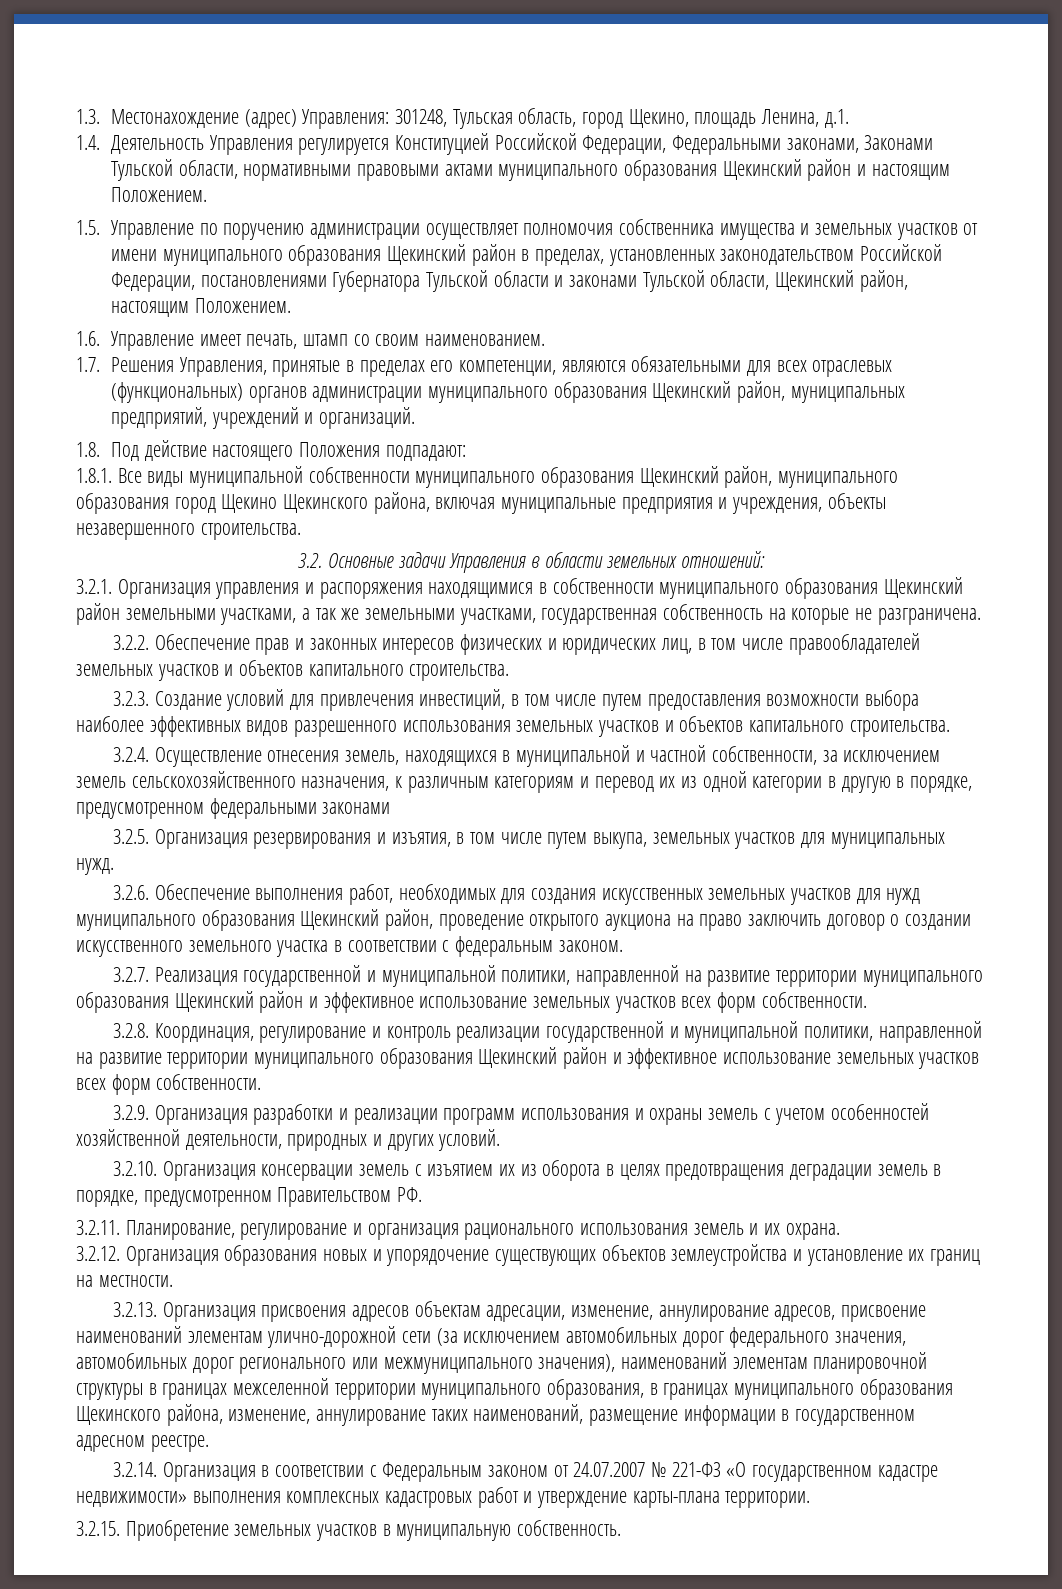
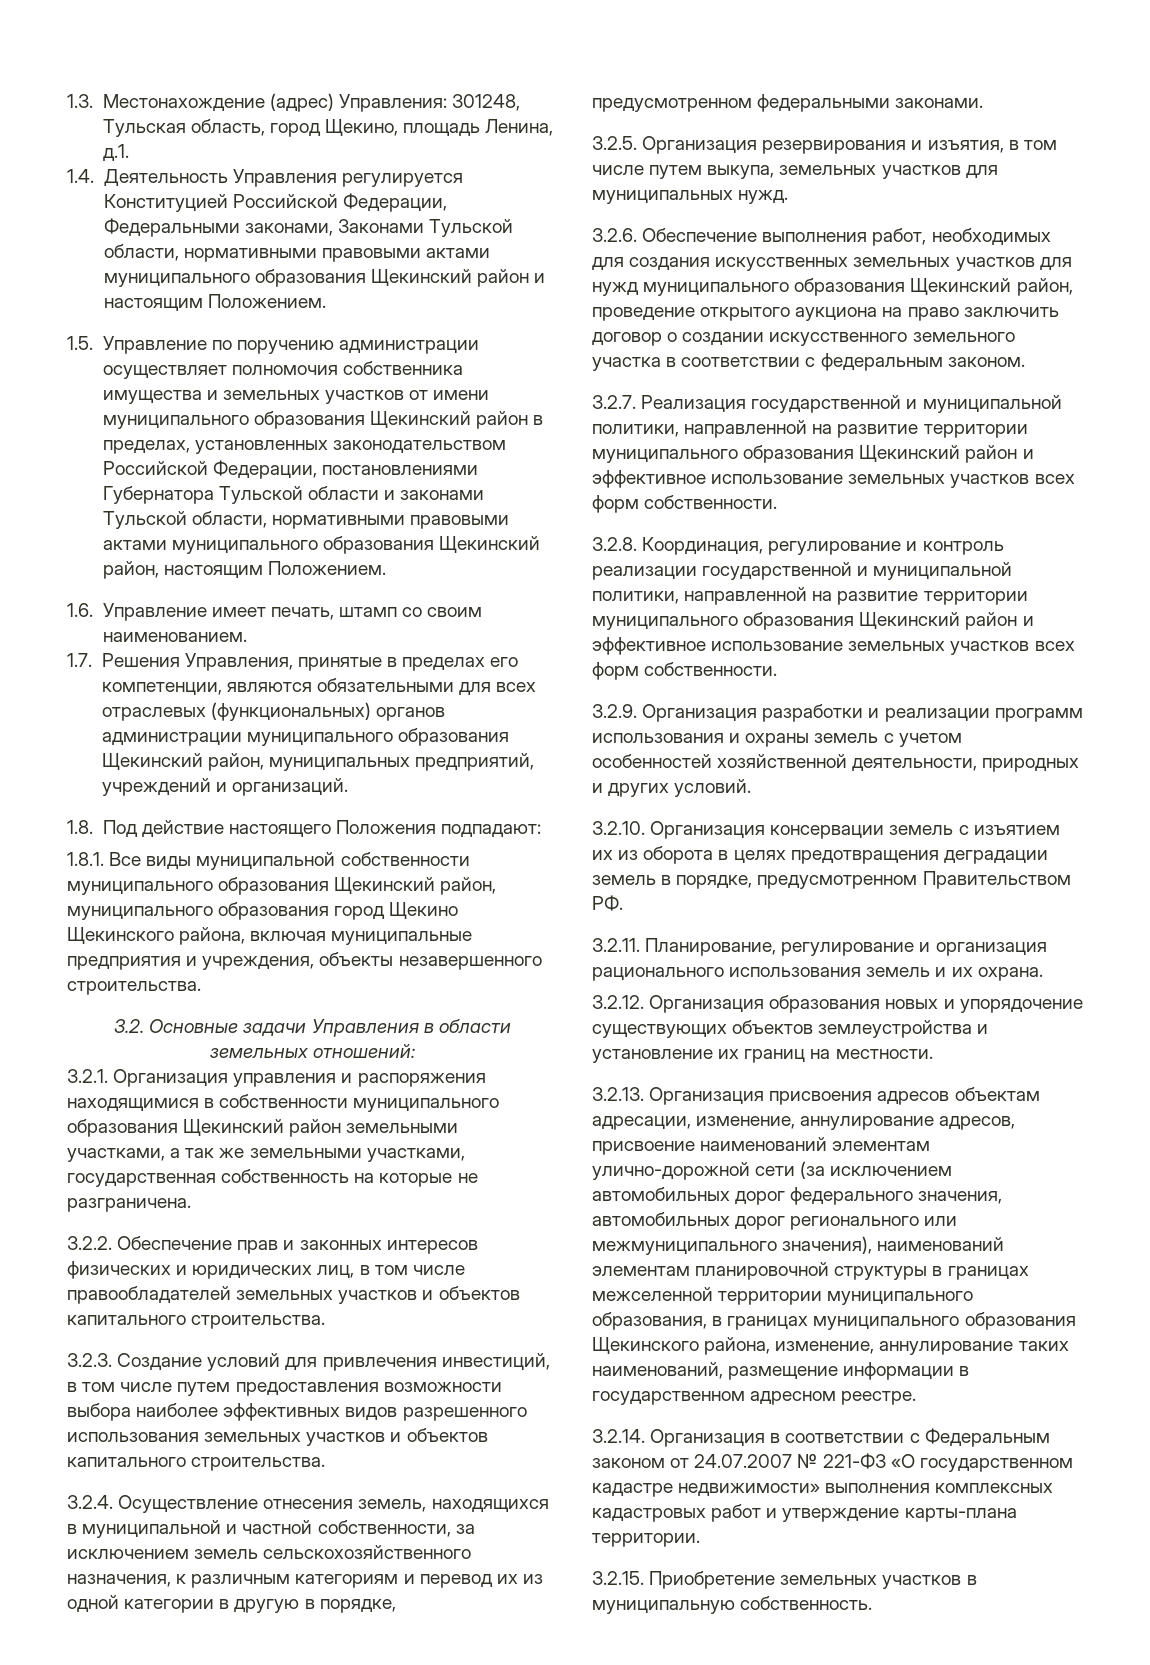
(770, 280) none -> [271,515,509,529] [102,536,434,554] нормативными правовыми актами муниципального образования
[322,802,391,814] законами -> [895,98,984,108] законами.

